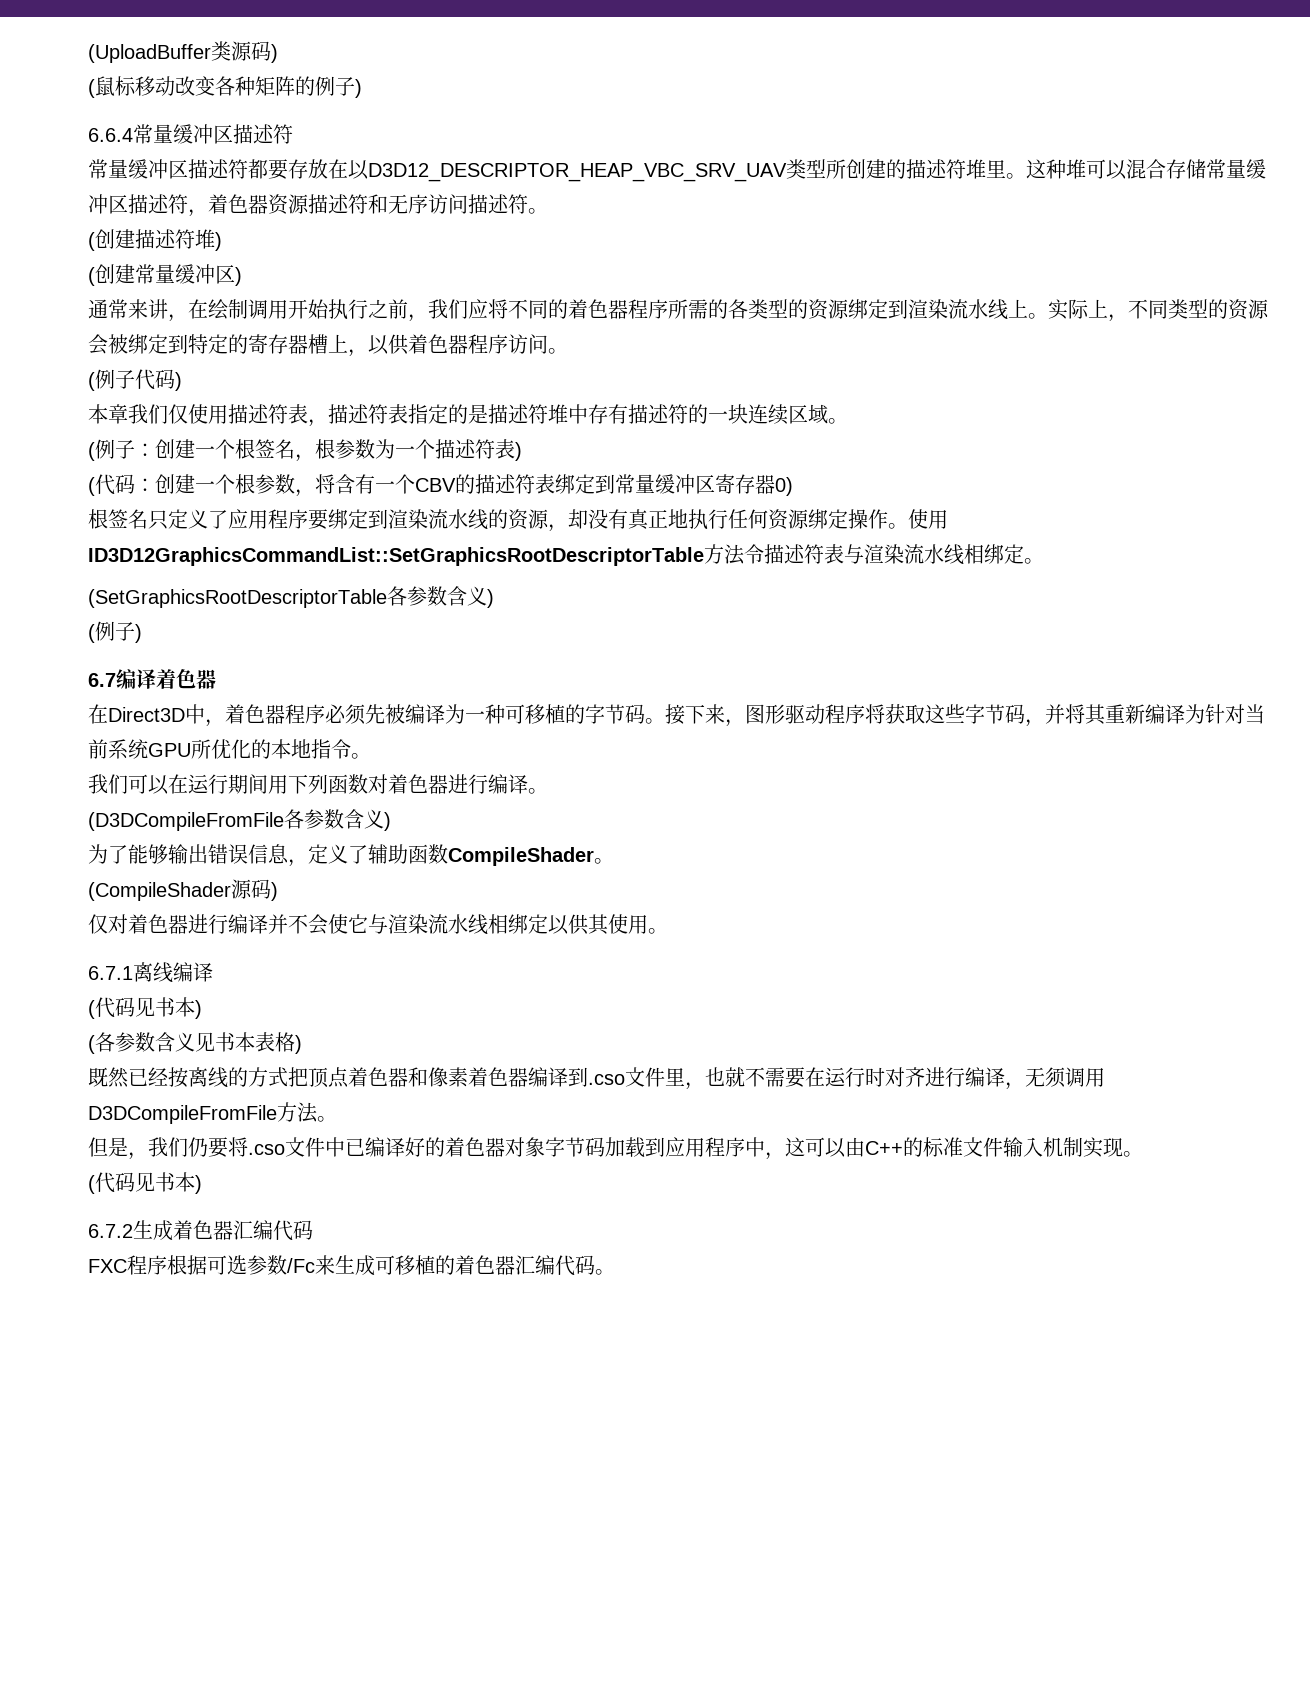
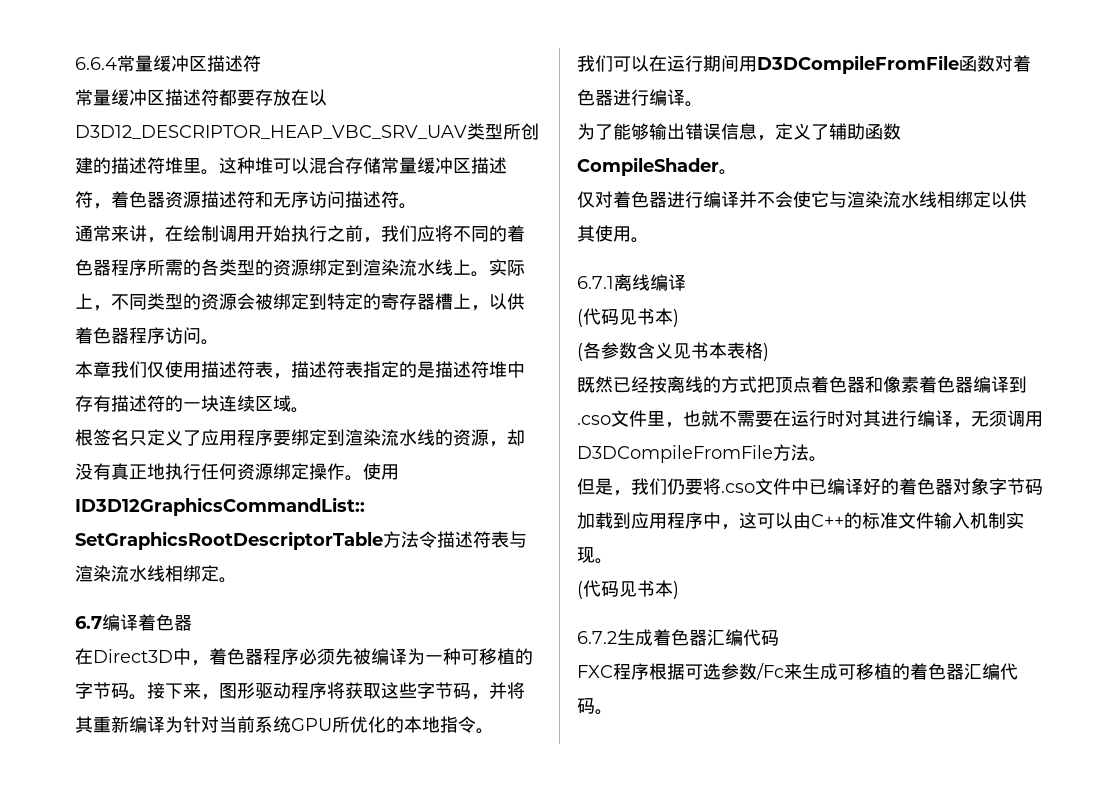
[88,41,278,63] [88,76,362,98] (UploadBuffer类源码) // (鼠标移动改变各种矩阵的例子) // -> (75, 63) none
[88,229,222,251] [88,264,242,286] // (创建描述符堆) // (创建常量缓冲区) -> (417, 206) none
[88,369,182,391] // (例子代码) -> (219, 342) none
[88,439,522,462] [88,474,793,497] // (例子：创建一个根签名，根参数为一个描述符表) // (代码：创建一个根参数，将含有一个CBV的描述符表绑定到常量缓冲区寄存器0) -> (309, 410) none
[88,586,494,608] [88,621,142,643] // (SetGraphicsRootDescriptorTable各参数含义) // (例子) -> (237, 580) none
[288,774,328,794] 下列 -> [757,55,959,74] D3DCompileFromFile
[88,809,391,831] // (D3DCompileFromFile各参数含义) -> (703, 104) none
[88,879,278,901] // (CompileShader源码) -> (737, 172) none
[905,1067,925,1087] 齐 -> [863,410,881,427] 其

